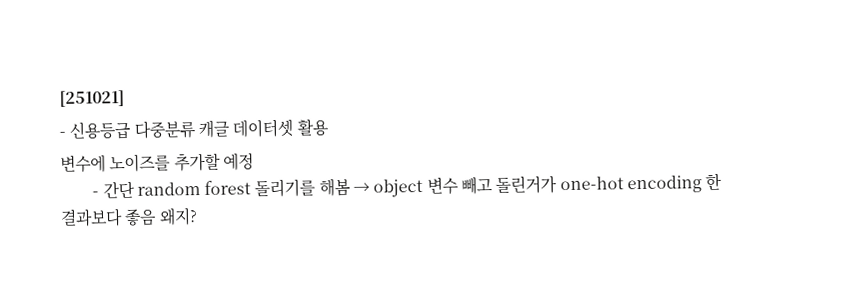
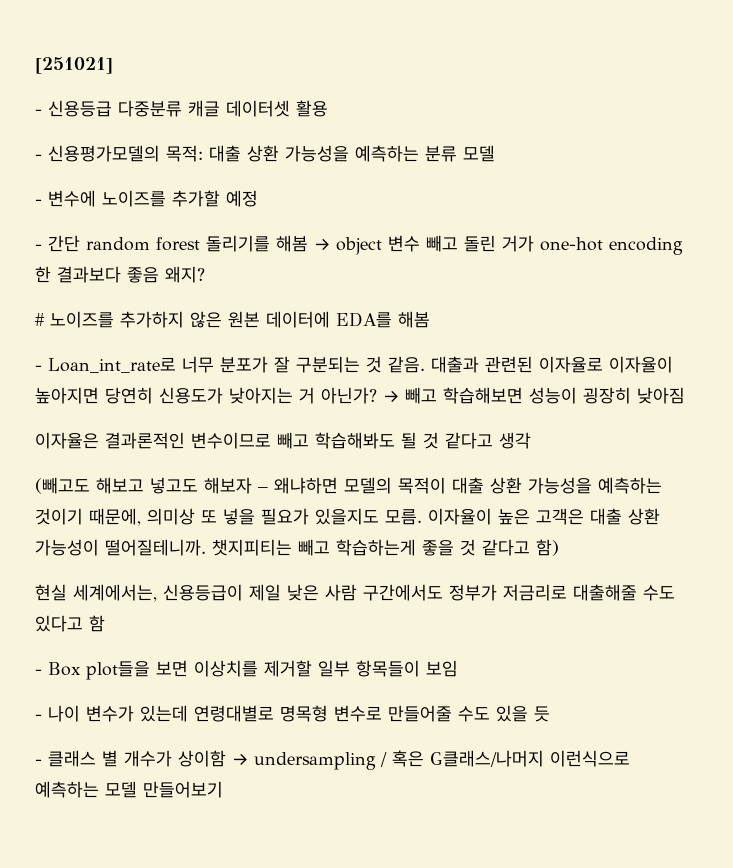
(329, 127) none -> [35,145,495,162] [35,199,42,205] - 신용평가모델의 목적: 대출 상환 가능성을 예측하는 분류 모델 // -
[495,175,558,194] 돌린거가 -> [464,235,534,252] 돌린 거가
(198, 216) none -> [35,311,430,328] [35,356,673,373] [35,387,685,404] [35,432,531,449] [35,477,662,494] [35,508,660,526] [35,539,559,556] [35,584,675,602] [35,615,105,632] [35,660,458,680] [35,705,550,722] [35,750,630,770] [35,781,223,798] // # 노이즈를 추가하지 않은 원본 데이터에 EDA를 해봄 // - Loan_int_rate로 너무 분포가 잘 구분되는 것 같음. 대출과 관련된 이자율로 이자율이 높아지면 당연히 신용도가 낮아지는 거 아닌가? → 빼고 학습해보면 성능이 굉장히 낮아짐 // 이자율은 결과론적인 변수이므로 빼고 학습해봐도 될 것 같다고 생각 // (빼고도 해보고 넣고도 해보자 – 왜냐하면 모델의 목적이 대출 상환 가능성을 예측하는 것이기 때문에, 의미상 또 넣을 필요가 있을지도 모름. 이자율이 높은 고객은 대출 상환 가능성이 떨어질테니까. 챗지피티는 빼고 학습하는게 좋을 것 같다고 함) // 현실 세계에서는, 신용등급이 제일 낮은 사람 구간에서도 정부가 저금리로 대출해줄 수도 있다고 함 // - Box plot들을 보면 이상치를 제거할 일부 항목들이 보임 // - 나이 변수가 있는데 연령대별로 명목형 변수로 만들어줄 수도 있을 듯 // - 클래스 별 개수가 상이함 → undersampling / 혹은 G클래스/나머지 이런식으로 예측하는 모델 만들어보기

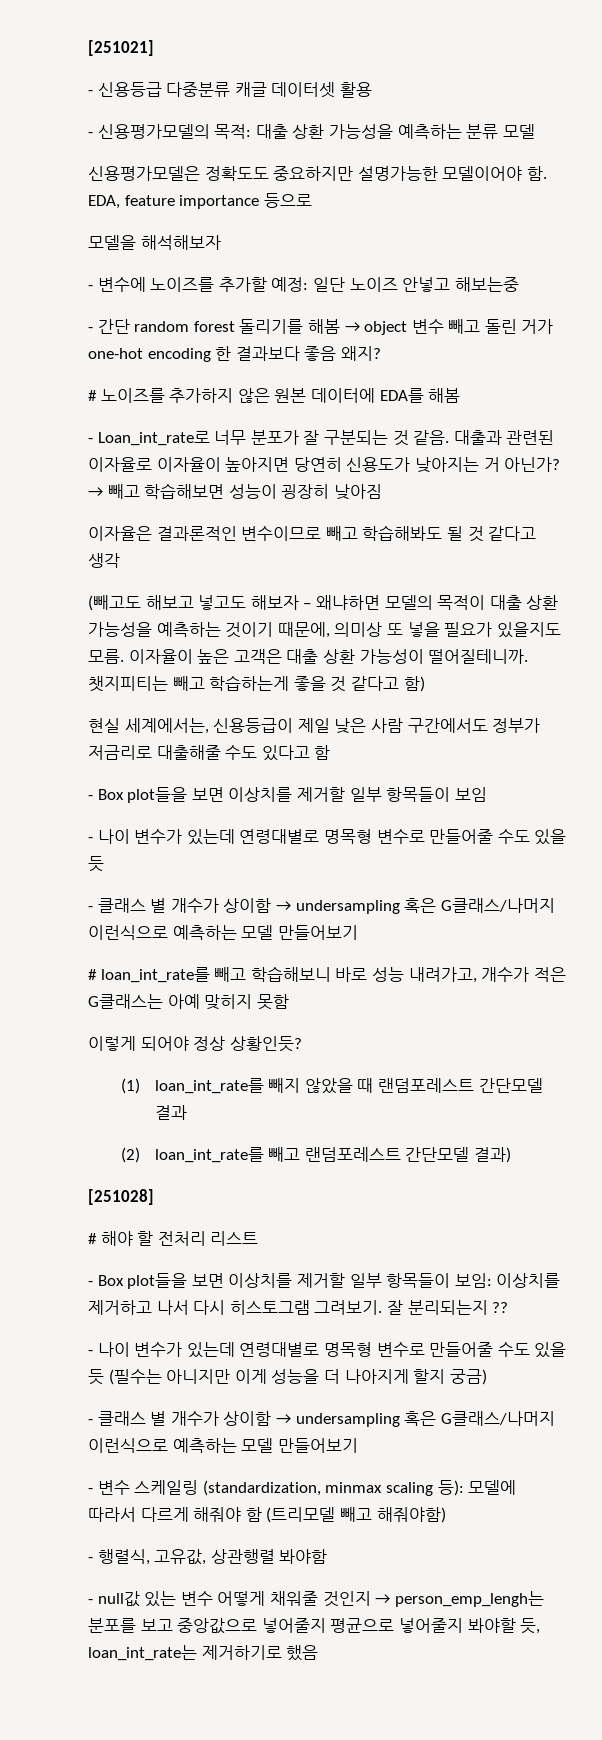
(495, 153) none -> [88,166,547,181] [88,193,312,209] [88,235,221,250] // 신용평가모델은 정확도도 중요하지만 설명가능한 모델이어야 함. EDA, feature importance 등으로 // 모델을 해석해보자
[226,190,258,207] 예정 -> [271,277,519,292] 예정: 일단 노이즈 안넣고 해보는중
[380,750,630,767] [35,781,223,798] / 혹은 G클래스/나머지 이런식으로 예측하는 모델 만들어보기 -> [404,898,555,913] [88,925,358,940] [88,966,566,983] [88,994,289,1010] [88,1036,302,1052] [121,1078,543,1094] [154,1105,187,1120] [121,1147,511,1163] [88,1189,154,1205] [88,1231,259,1246] [88,1273,561,1289] [88,1300,509,1315] [88,1342,567,1358] [88,1369,487,1385] [88,1411,555,1427] [88,1438,358,1453] [88,1480,517,1496] [88,1507,446,1523] [88,1549,328,1565] [88,1591,544,1607] [88,1618,541,1634] [88,1645,319,1661] 혹은 G클래스/나머지 이런식으로 예측하는 모델 만들어보기 // # loan_int_rate를 빼고 학습해보니 바로 성능 내려가고, 개수가 적은 G클래스는 아예 맞히지 못함 // 이렇게 되어야 정상 상황인듯? // (1) loan_int_rate를 빼지 않았을 때 랜덤포레스트 간단모델 결과 // (2) loan_int_rate를 빼고 랜덤포레스트 간단모델 결과) // [251028] // # 해야 할 전처리 리스트 // - Box plot들을 보면 이상치를 제거할 일부 항목들이 보임: 이상치를 제거하고 나서 다시 히스토그램 그려보기. 잘 분리되는지 ?? // - 나이 변수가 있는데 연령대별로 명목형 변수로 만들어줄 수도 있을 듯 (필수는 아니지만 이게 성능을 더 나아지게 할지 궁금) // - 클래스 별 개수가 상이함 → undersampling 혹은 G클래스/나머지 이런식으로 예측하는 모델 만들어보기 // - 변수 스케일링 (standardization, minmax scaling 등): 모델에 따라서 다르게 해줘야 함 (트리모델 빼고 해줘야함) // - 행렬식, 고유값, 상관행렬 봐야함 // - null값 있는 변수 어떻게 채워줄 것인지 → person_emp_lengh는 분포를 보고 중앙값으로 넣어줄지 평균으로 넣어줄지 봐야할 듯, loan_int_rate는 제거하기로 했음

